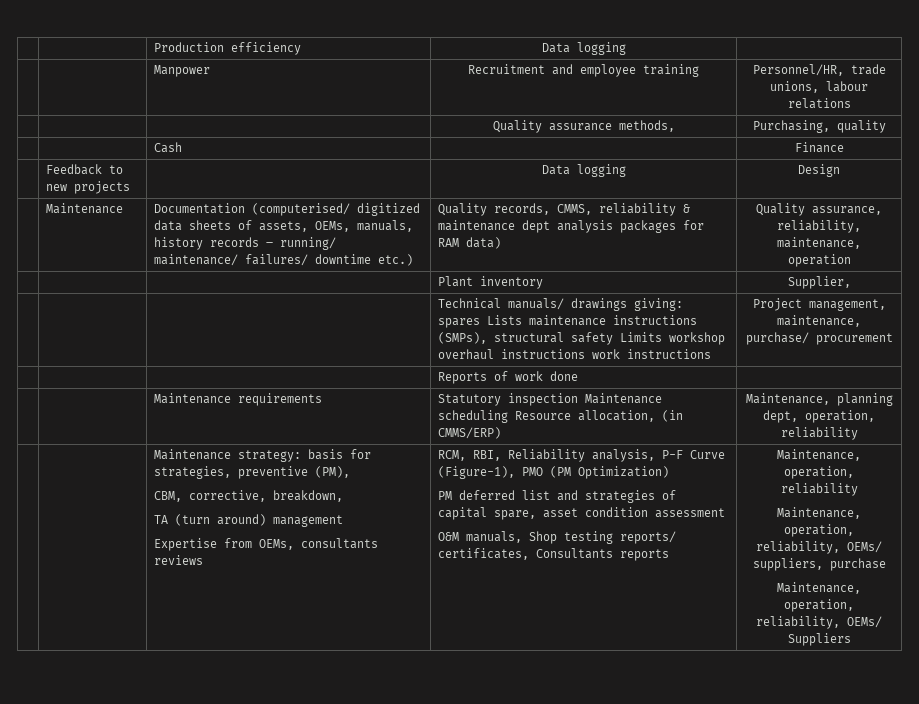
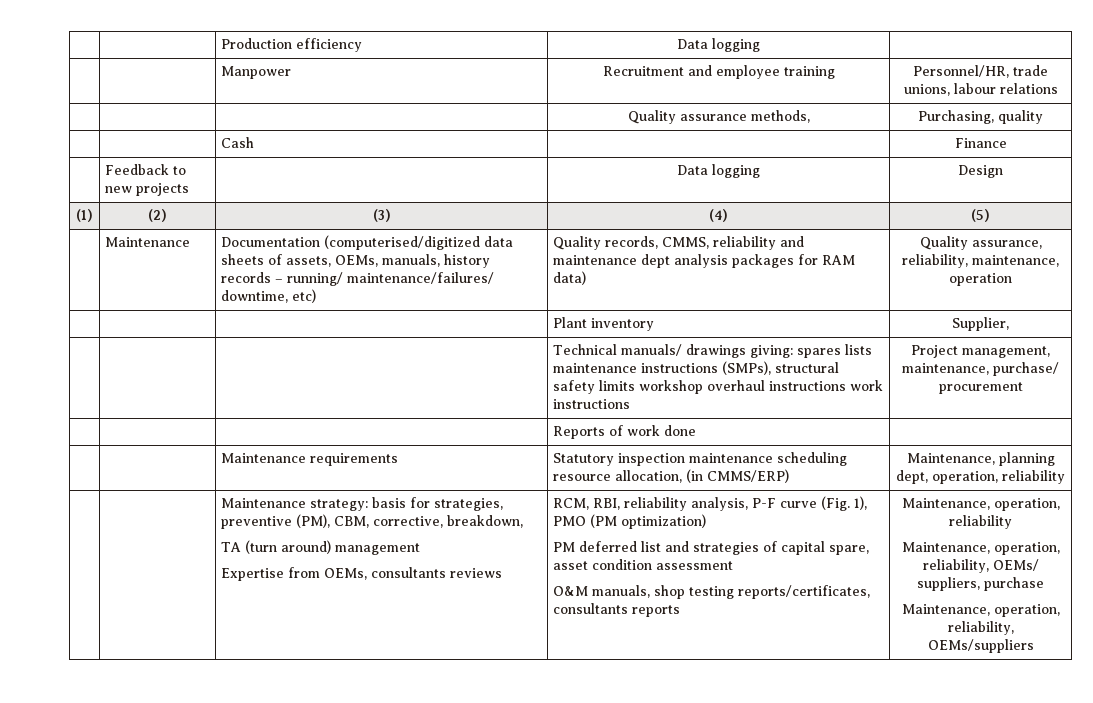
(840, 170) none -> [76,209,93,222] [148,209,167,222] [372,209,391,222] [709,209,728,222] [971,209,990,222] // (1) | (2) | (3) | (4) | (5)
[251,203,420,216] (computerised/ digitized -> [324,235,481,250] (computerised/digitized
[153,254,413,266] maintenance/ failures/ downtime etc.) -> [347,272,495,284] [221,289,317,303] maintenance/failures/ downtime, etc)
[682,204,690,213] & -> [780,236,805,247] and
[486,315,522,325] Lists -> [845,344,873,355] lists
[619,332,662,342] Limits -> [599,380,636,391] limits
[584,393,662,404] [437,410,571,423] Maintenance scheduling Resource -> [689,452,848,466] [553,474,612,481] maintenance scheduling resource
(350, 472) // -> (331, 521) none
[507,449,585,462] Reliability -> [624,497,688,511] reliability
[689,450,725,459] [437,466,515,479] Curve (Figure-1), -> [780,496,868,511] curve (Fig. 1),
[577,466,669,479] Optimization) -> [621,514,707,529] optimization)
[528,531,676,544] [437,548,613,560] Shop testing reports/ certificates, Consultants -> [654,585,871,599] [553,603,629,614] shop testing reports/certificates, consultants
[847,616,882,628] [787,633,851,646] OEMs/ Suppliers -> [927,639,1034,653] OEMs/suppliers

